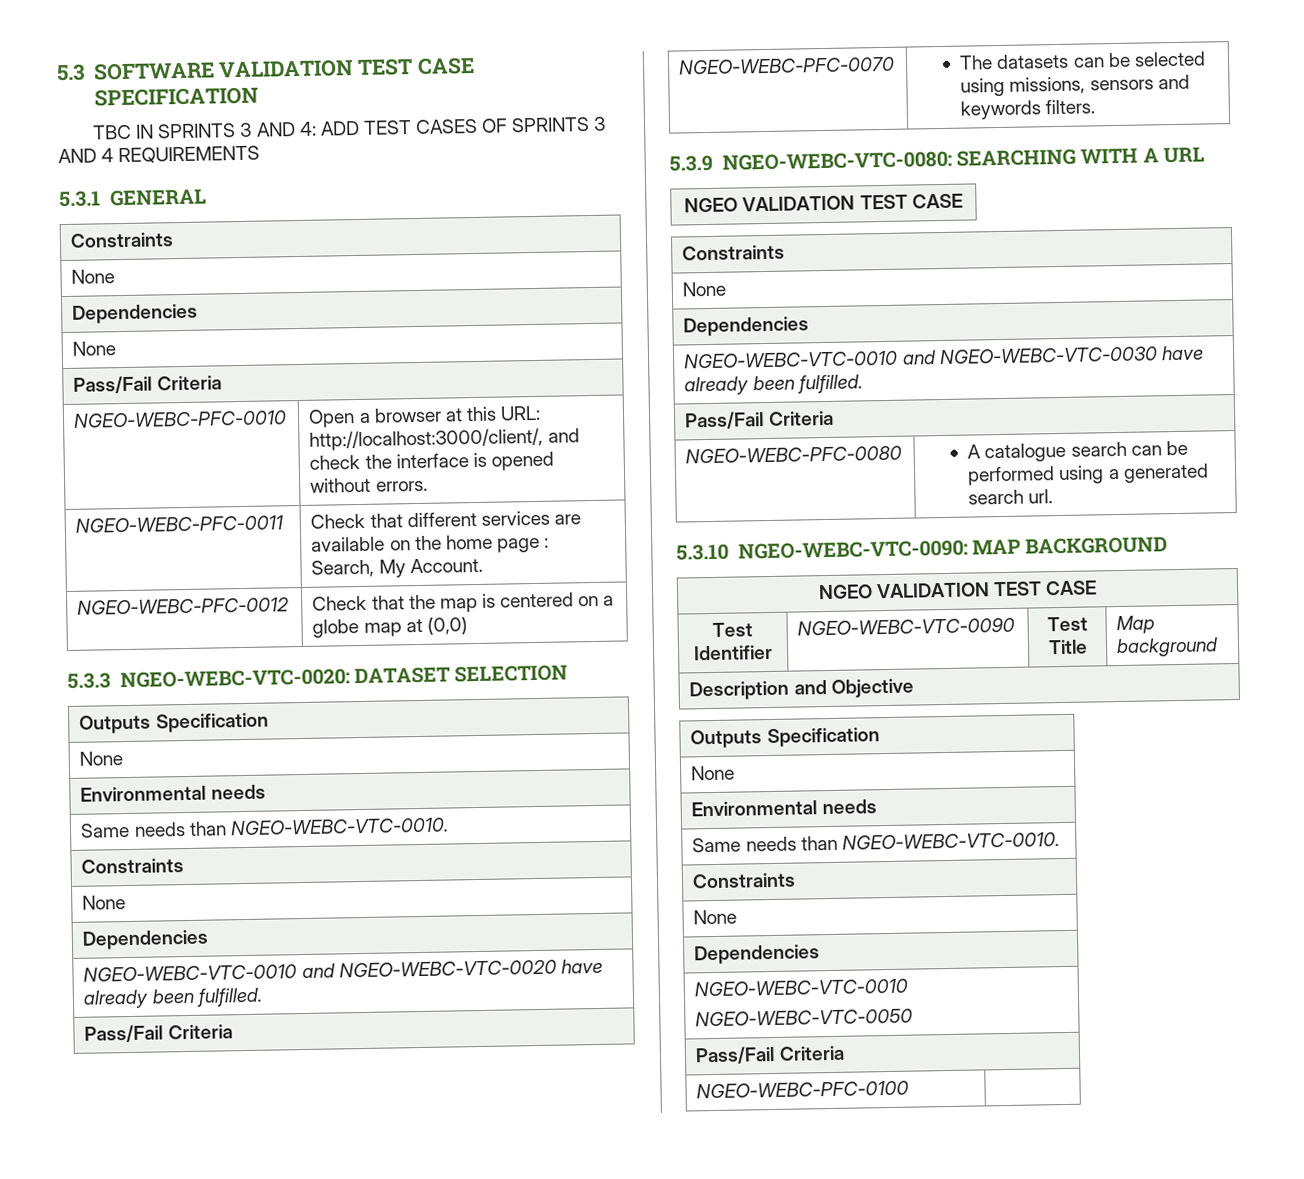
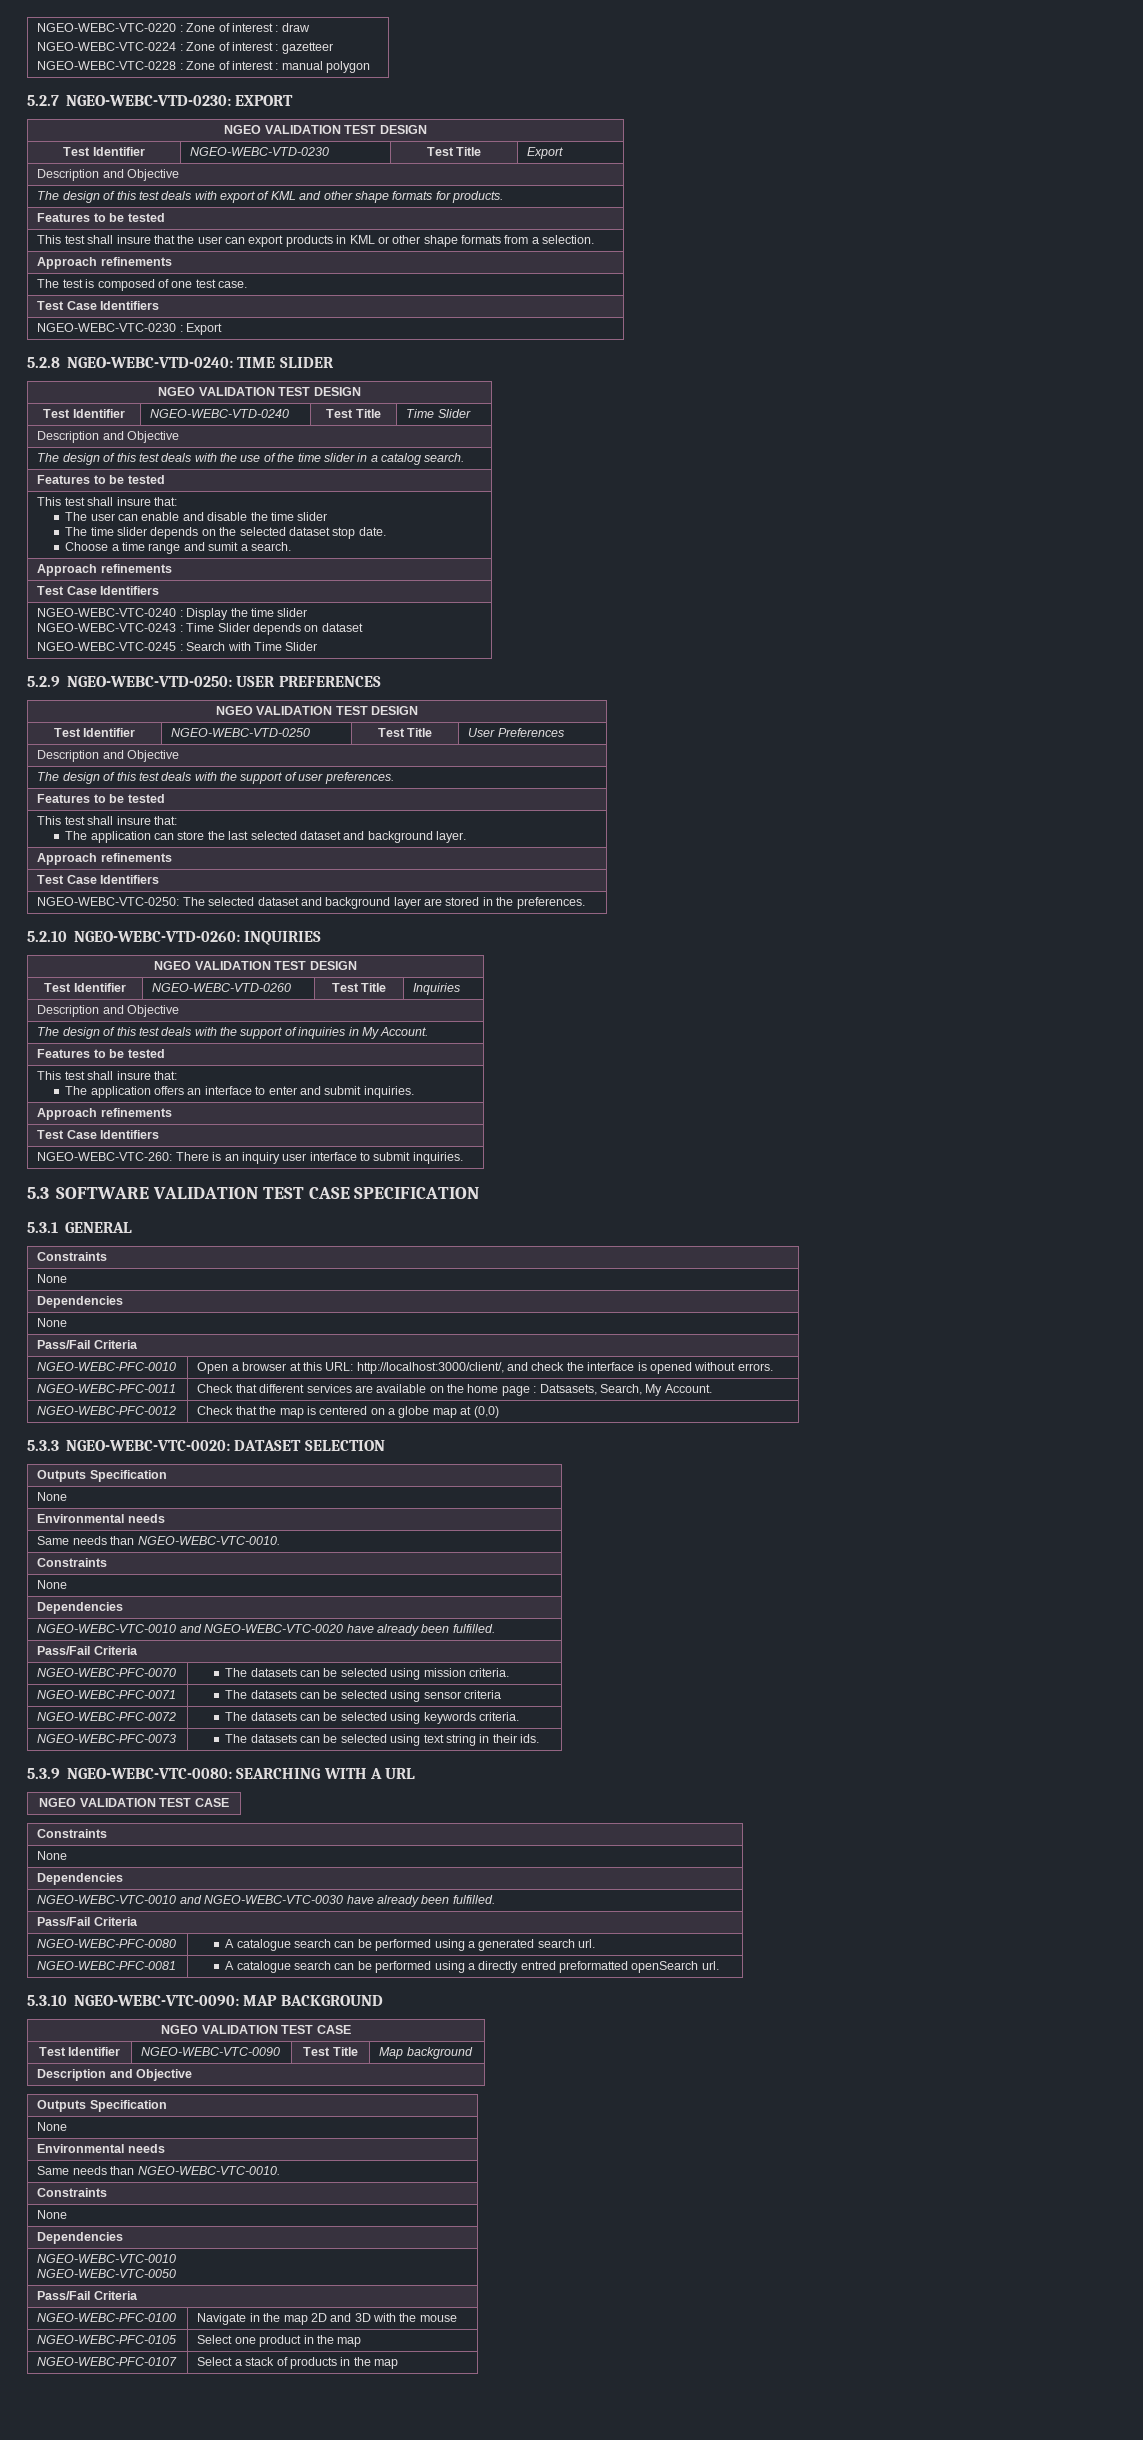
(56, 72) none -> [37,23,310,32] [37,42,333,54] [37,61,371,73] [27,95,294,106] [224,125,427,134] [63,147,145,156] [190,147,330,156] [426,147,482,156] [527,147,564,159] [37,169,180,181] [37,191,504,203] [37,213,165,222] [37,235,595,247] [37,257,172,269] [37,279,248,291] [37,301,160,310] [37,323,223,335] [27,357,334,368] [158,387,361,396] [43,409,125,418] [150,409,290,418] [326,409,381,418] [406,409,471,418] [37,431,180,443] [37,453,465,465] [37,475,165,484] [37,497,177,506] [65,512,328,521] [65,527,386,539] [65,542,291,554] [37,564,172,576] [37,586,160,595] [37,608,308,620] [37,623,363,635] [37,642,318,651] [27,676,381,687] [215,706,419,715] [53,728,136,737] [171,728,311,737] [377,728,433,737] [468,728,564,737] [37,750,180,762] [37,772,394,784] [37,794,165,803] [37,816,177,825] [65,831,467,843] [37,853,172,865] [37,875,160,884] [37,897,585,909] [27,931,322,945] [154,961,357,970] [44,983,126,992] [152,983,292,992] [331,983,387,992] [413,983,461,995] [37,1005,180,1017] [37,1027,429,1039] [37,1049,165,1058] [37,1071,177,1080] [65,1086,414,1098] [37,1108,172,1120] [37,1130,160,1139] [37,1152,463,1164] NGEO-WEBC-VTC-0220 : Zone of interest : draw // NGEO-WEBC-VTC-0224 : Zone of interest : gazetteer // NGEO-WEBC-VTC-0228 : Zone of interest : manual polygon // 5.2.7 NGEO-WEBC-VTD-0230: EXPORT // NGEO VALIDATION TEST DESIGN // Test Identifier | NGEO-WEBC-VTD-0230 | Test Title | Export // Description and Objective // The design of this test deals with export of KML and other shape formats for products. // Features to be tested // This test shall insure that the user can export products in KML or other shape formats from a selection. // Approach refinements // The test is composed of one test case. // Test Case Identifiers // NGEO-WEBC-VTC-0230 : Export // 5.2.8 NGEO-WEBC-VTD-0240: TIME SLIDER // NGEO VALIDATION TEST DESIGN // Test Identifier | NGEO-WEBC-VTD-0240 | Test Title | Time Slider // Description and Objective // The design of this test deals with the use of the time slider in a catalog search. // Features to be tested // This test shall insure that: // The user can enable and disable the time slider // The time slider depends on the selected dataset stop date. // Choose a time range and sumit a search. // Approach refinements // Test Case Identifiers // NGEO-WEBC-VTC-0240 : Display the time slider // NGEO-WEBC-VTC-0243 : Time Slider depends on dataset // NGEO-WEBC-VTC-0245 : Search with Time Slider // 5.2.9 NGEO-WEBC-VTD-0250: USER PREFERENCES // NGEO VALIDATION TEST DESIGN // Test Identifier | NGEO-WEBC-VTD-0250 | Test Title | User Preferences // Description and Objective // The design of this test deals with the support of user preferences. // Features to be tested // This test shall insure that: // The application can store the last selected dataset and background layer. // Approach refinements // Test Case Identifiers // NGEO-WEBC-VTC-0250: The selected dataset and background layer are stored in the preferences. // 5.2.10 NGEO-WEBC-VTD-0260: INQUIRIES // NGEO VALIDATION TEST DESIGN // Test Identifier | NGEO-WEBC-VTD-0260 | Test Title | Inquiries // Description and Objective // The design of this test deals with the support of inquiries in My Account. // Features to be tested // This test shall insure that: // The application offers an interface to enter and submit inquiries. // Approach refinements // Test Case Identifiers // NGEO-WEBC-VTC-260: There is an inquiry user interface to submit inquiries. //
[92,116,607,140] [58,145,261,165] // TBC IN SPRINTS 3 AND 4: ADD TEST CASES OF SPRINTS 3 AND 4 REQUIREMENTS -> (480, 1193) none
(550, 542) none -> [539,1384,597,1395] Datsasets,
[1009,74,1190,95] [960,99,1096,120] missions, sensors and keywords filters. -> [423,1668,509,1677] [37,1690,177,1699] [225,1690,501,1702] [37,1712,177,1721] [225,1712,519,1724] [37,1734,177,1743] [225,1734,540,1746] mission criteria. // NGEO-WEBC-PFC-0071 | The datasets can be selected using sensor criteria // NGEO-WEBC-PFC-0072 | The datasets can be selected using keywords criteria. // NGEO-WEBC-PFC-0073 | The datasets can be selected using text string in their ids.
(1054, 496) none -> [37,1961,177,1970] [225,1961,719,1973] // NGEO-WEBC-PFC-0081 | A catalogue search can be performed using a directly entred preformatted openSearch url.
(910, 1089) none -> [197,2313,457,2325] [37,2335,177,2344] [197,2335,362,2347] [37,2357,178,2366] [197,2357,399,2369] Navigate in the map 2D and 3D with the mouse // NGEO-WEBC-PFC-0105 | Select one product in the map // NGEO-WEBC-PFC-0107 | Select a stack of products in the map

